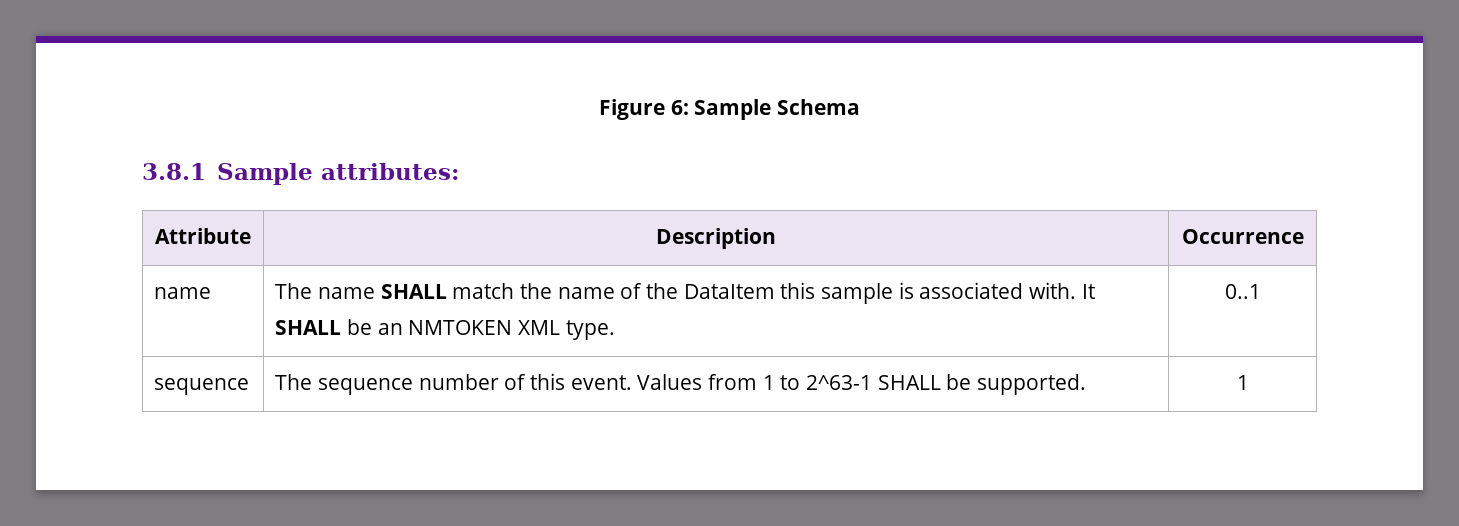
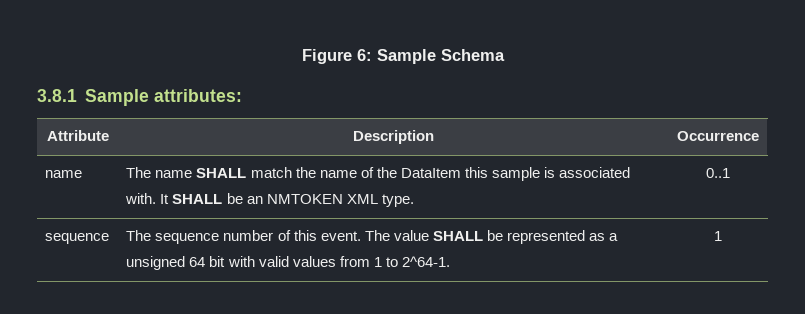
[637,374,1087,395] Values from 1 to 2^63-1 SHALL be supported. -> [364,230,618,244] [126,256,450,270] The value SHALL be represented as a unsigned 64 bit with valid values from 1 to 2^64-1.

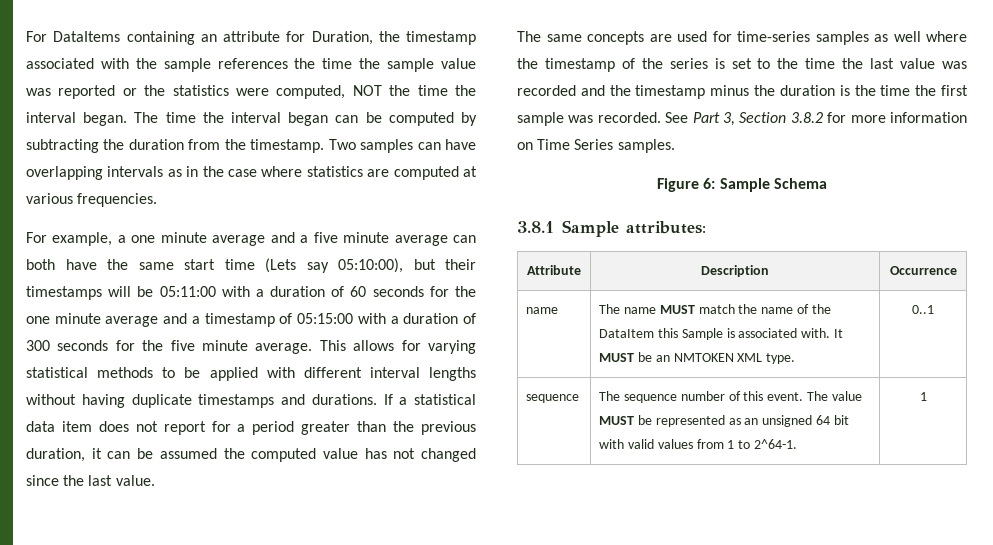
(301, 56) none -> [26,31,476,45] [26,58,477,72] [26,85,476,99] [26,112,477,126] [26,139,477,153] [26,166,477,180] [26,193,158,207] [26,232,476,246] [26,258,476,273] [26,286,477,300] [26,313,477,327] [26,340,476,354] [26,367,476,381] [26,394,476,408] [26,421,477,435] [26,448,476,462] [26,475,155,486] [517,31,967,45] [517,58,967,72] [517,85,968,99] [517,112,967,126] [517,139,675,153] For DataItems containing an attribute for Duration, the timestamp associated with the sample references the time the sample value was reported or the statistics were computed, NOT the time the interval began. The time the interval began can be computed by subtracting the duration from the timestamp. Two samples can have overlapping intervals as in the case where statistics are computed at various frequencies. // For example, a one minute average and a five minute average can both have the same start time (Lets say 05:10:00), but their timestamps will be 05:11:00 with a duration of 60 seconds for the one minute average and a timestamp of 05:15:00 with a duration of 300 seconds for the five minute average. This allows for varying statistical methods to be applied with different interval lengths without having duplicate timestamps and durations. If a statistical data item does not report for a period greater than the previous duration, it can be assumed the computed value has not changed since the last value. // The same concepts are used for time-series samples as well where the timestamp of the series is set to the time the last value was recorded and the timestamp minus the duration is the time the first sample was recorded. See Part 3, Section 3.8.2 for more information on Time Series samples. //
[196,168,247,178] SHALL -> [659,305,695,314] MUST
[491,167,540,181] sample -> [681,328,723,340] Sample
[172,194,223,204] SHALL -> [599,353,635,362] MUST
[432,231,483,241] SHALL -> [599,416,635,425] MUST
[608,233,618,241] a -> [744,418,759,425] an

